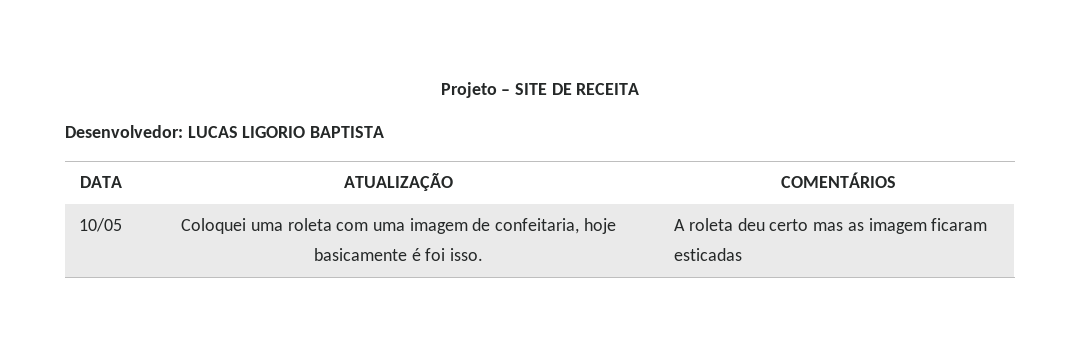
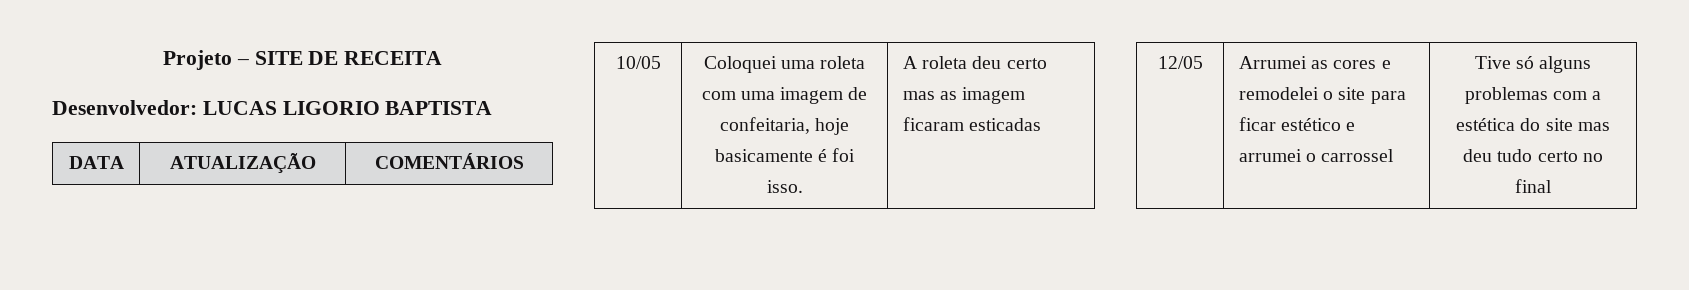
(743, 254) none -> [1157,56,1203,69] [1238,56,1391,69] [1238,87,1406,104] [1238,117,1356,131] [1238,149,1395,162] [1474,56,1592,73] [1464,87,1602,104] [1456,118,1610,131] [1463,149,1603,162] [1515,179,1552,193] // 12/05 | Arrumei as cores e remodelei o site para ficar estético e arrumei o carrossel | Tive só alguns problemas com a estética do site mas deu tudo certo no final

